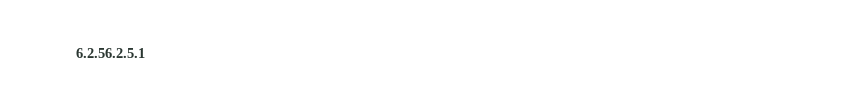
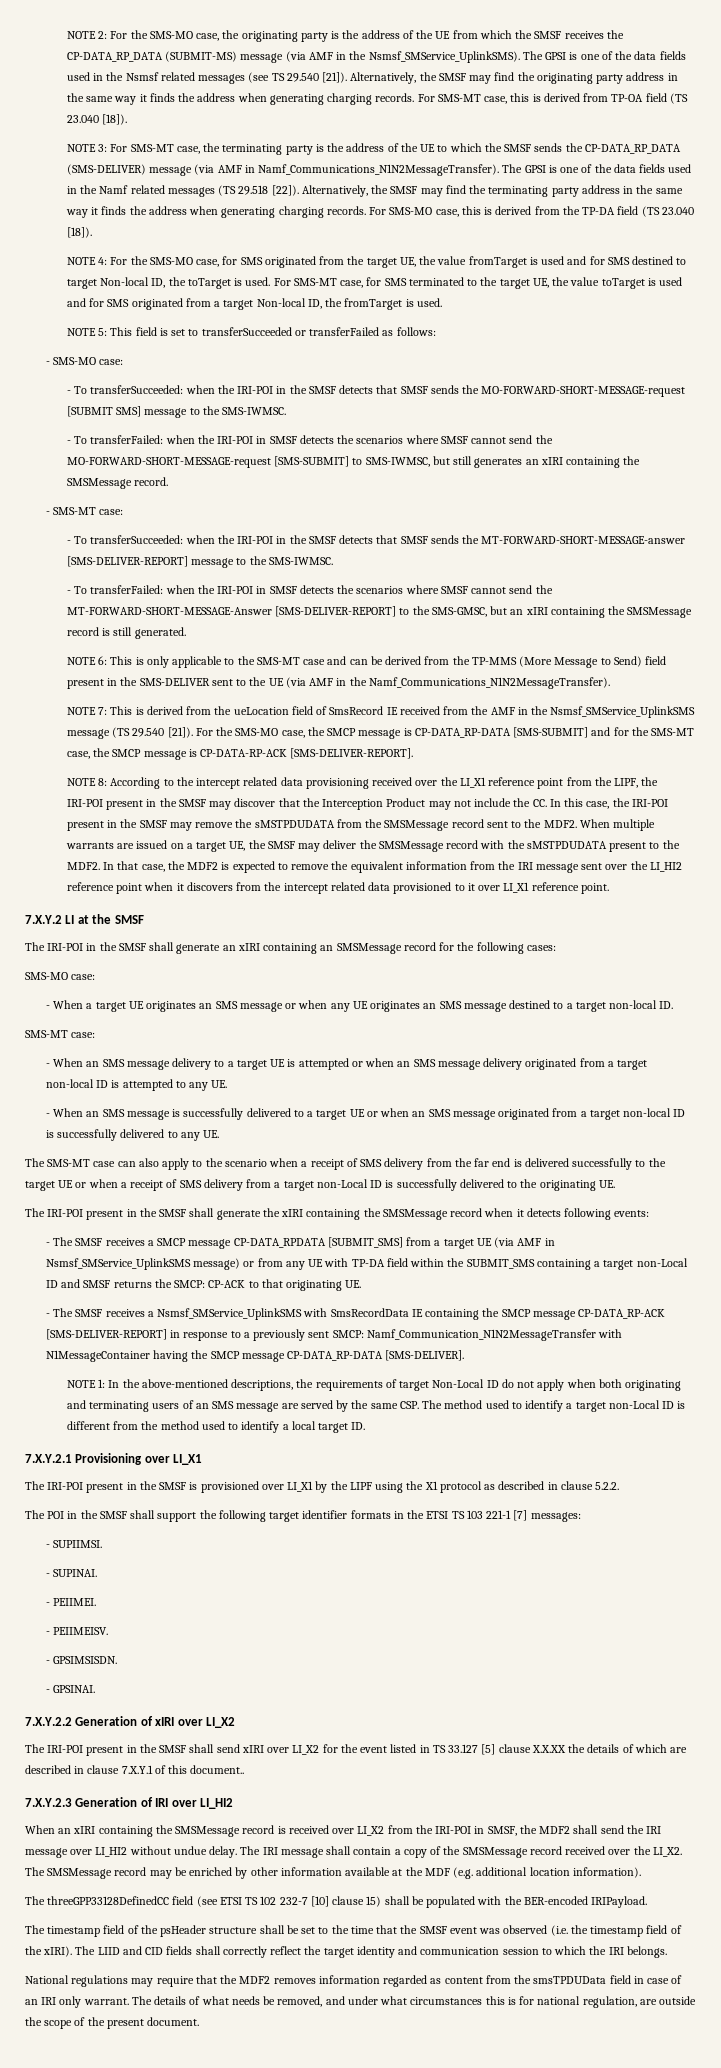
[76,48,145,58] 6.2.56.2.5.1 -> [67,30,624,42] [67,51,686,63] [67,72,678,84] [67,93,688,105] [67,114,128,125] [67,143,681,155] [67,164,692,176] [67,185,683,197] [66,206,694,218] [67,227,93,238] [67,256,687,268] [67,277,683,289] [67,298,442,310] [67,327,436,336] [46,357,124,365] [67,385,686,397] [67,406,287,418] [67,435,553,444] [67,456,641,468] [67,477,169,489] [46,507,124,515] [67,535,686,544] [67,556,333,568] [67,585,553,594] [67,606,693,618] [67,627,186,639] [67,656,667,668] [67,677,610,689] [67,706,696,718] [67,727,695,739] [67,748,414,760] [67,777,659,789] [67,798,668,810] [67,819,656,831] [66,840,680,852] [67,861,682,873] [67,882,609,894] [25,914,144,924] [25,942,556,954] [25,972,96,980] [46,1000,674,1012] [25,1030,96,1038] [46,1058,648,1070] [46,1079,228,1091] [46,1108,686,1120] [46,1129,220,1141] [25,1158,666,1170] [25,1179,615,1191] [25,1208,650,1220] [46,1237,555,1249] [46,1258,688,1270] [46,1279,362,1291] [46,1308,666,1320] [46,1329,623,1341] [46,1350,465,1362] [67,1379,682,1391] [67,1400,686,1412] [67,1421,366,1433] [25,1453,203,1465] [25,1481,620,1493] [25,1510,581,1522] [46,1540,103,1548] [46,1569,98,1577] [46,1598,97,1606] [46,1627,109,1635] [46,1656,118,1664] [46,1685,96,1693] [25,1716,235,1728] [25,1744,688,1756] [25,1765,245,1774] [25,1797,233,1809] [25,1825,662,1837] [25,1846,682,1858] [25,1867,641,1879] [25,1896,648,1908] [25,1925,682,1937] [25,1946,667,1958] [25,1975,683,1987] [25,1996,697,2008] [25,2017,200,2029] NOTE 2: For the SMS-MO case, the originating party is the address of the UE from which the SMSF receives the CP-DATA_RP_DATA (SUBMIT-MS) message (via AMF in the Nsmsf_SMService_UplinkSMS). The GPSI is one of the data fields used in the Nsmsf related messages (see TS 29.540 [21]). Alternatively, the SMSF may find the originating party address in the same way it finds the address when generating charging records. For SMS-MT case, this is derived from TP-OA field (TS 23.040 [18]). // NOTE 3: For SMS-MT case, the terminating party is the address of the UE to which the SMSF sends the CP-DATA_RP_DATA (SMS-DELIVER) message (via AMF in Namf_Communications_N1N2MessageTransfer). The GPSI is one of the data fields used in the Namf related messages (TS 29.518 [22]). Alternatively, the SMSF may find the terminating party address in the same way it finds the address when generating charging records. For SMS-MO case, this is derived from the TP-DA field (TS 23.040 [18]). // NOTE 4: For the SMS-MO case, for SMS originated from the target UE, the value fromTarget is used and for SMS destined to target Non-local ID, the toTarget is used. For SMS-MT case, for SMS terminated to the target UE, the value toTarget is used and for SMS originated from a target Non-local ID, the fromTarget is used. // NOTE 5: This field is set to transferSucceeded or transferFailed as follows: // - SMS-MO case: // - To transferSucceeded: when the IRI-POI in the SMSF detects that SMSF sends the MO-FORWARD-SHORT-MESSAGE-request [SUBMIT SMS] message to the SMS-IWMSC. // - To transferFailed: when the IRI-POI in SMSF detects the scenarios where SMSF cannot send the MO-FORWARD-SHORT-MESSAGE-request [SMS-SUBMIT] to SMS-IWMSC, but still generates an xIRI containing the SMSMessage record. // - SMS-MT case: // - To transferSucceeded: when the IRI-POI in the SMSF detects that SMSF sends the MT-FORWARD-SHORT-MESSAGE-answer [SMS-DELIVER-REPORT] message to the SMS-IWMSC. // - To transferFailed: when the IRI-POI in SMSF detects the scenarios where SMSF cannot send the MT-FORWARD-SHORT-MESSAGE-Answer [SMS-DELIVER-REPORT] to the SMS-GMSC, but an xIRI containing the SMSMessage record is still generated. // NOTE 6: This is only applicable to the SMS-MT case and can be derived from the TP-MMS (More Message to Send) field present in the SMS-DELIVER sent to the UE (via AMF in the Namf_Communications_N1N2MessageTransfer). // NOTE 7: This is derived from the ueLocation field of SmsRecord IE received from the AMF in the Nsmsf_SMService_UplinkSMS message (TS 29.540 [21]). For the SMS-MO case, the SMCP message is CP-DATA_RP-DATA [SMS-SUBMIT] and for the SMS-MT case, the SMCP message is CP-DATA-RP-ACK [SMS-DELIVER-REPORT]. // NOTE 8: According to the intercept related data provisioning received over the LI_X1 reference point from the LIPF, the IRI-POI present in the SMSF may discover that the Interception Product may not include the CC. In this case, the IRI-POI present in the SMSF may remove the sMSTPDUDATA from the SMSMessage record sent to the MDF2. When multiple warrants are issued on a target UE, the SMSF may deliver the SMSMessage record with the sMSTPDUDATA present to the MDF2. In that case, the MDF2 is expected to remove the equivalent information from the IRI message sent over the LI_HI2 reference point when it discovers from the intercept related data provisioned to it over LI_X1 reference point. // 7.X.Y.2 LI at the SMSF // The IRI-POI in the SMSF shall generate an xIRI containing an SMSMessage record for the following cases: // SMS-MO case: // - When a target UE originates an SMS message or when any UE originates an SMS message destined to a target non-local ID. // SMS-MT case: // - When an SMS message delivery to a target UE is attempted or when an SMS message delivery originated from a target non-local ID is attempted to any UE. // - When an SMS message is successfully delivered to a target UE or when an SMS message originated from a target non-local ID is successfully delivered to any UE. // The SMS-MT case can also apply to the scenario when a receipt of SMS delivery from the far end is delivered successfully to the target UE or when a receipt of SMS delivery from a target non-Local ID is successfully delivered to the originating UE. // The IRI-POI present in the SMSF shall generate the xIRI containing the SMSMessage record when it detects following events: // - The SMSF receives a SMCP message CP-DATA_RPDATA [SUBMIT_SMS] from a target UE (via AMF in Nsmsf_SMService_UplinkSMS message) or from any UE with TP-DA field within the SUBMIT_SMS containing a target non-Local ID and SMSF returns the SMCP: CP-ACK to that originating UE. // - The SMSF receives a Nsmsf_SMService_UplinkSMS with SmsRecordData IE containing the SMCP message CP-DATA_RP-ACK [SMS-DELIVER-REPORT] in response to a previously sent SMCP: Namf_Communication_N1N2MessageTransfer with N1MessageContainer having the SMCP message CP-DATA_RP-DATA [SMS-DELIVER]. // NOTE 1: In the above-mentioned descriptions, the requirements of target Non-Local ID do not apply when both originating and terminating users of an SMS message are served by the same CSP. The method used to identify a target non-Local ID is different from the method used to identify a local target ID. // 7.X.Y.2.1 Provisioning over LI_X1 // The IRI-POI present in the SMSF is provisioned over LI_X1 by the LIPF using the X1 protocol as described in clause 5.2.2. // The POI in the SMSF shall support the following target identifier formats in the ETSI TS 103 221-1 [7] messages: // - SUPIIMSI. // - SUPINAI. // - PEIIMEI. // - PEIIMEISV. // - GPSIMSISDN. // - GPSINAI. // 7.X.Y.2.2 Generation of xIRI over LI_X2 // The IRI-POI present in the SMSF shall send xIRI over LI_X2 for the event listed in TS 33.127 [5] clause X.X.XX the details of which are described in clause 7.X.Y.1 of this document.. // 7.X.Y.2.3 Generation of IRI over LI_HI2 // When an xIRI containing the SMSMessage record is received over LI_X2 from the IRI-POI in SMSF, the MDF2 shall send the IRI message over LI_HI2 without undue delay. The IRI message shall contain a copy of the SMSMessage record received over the LI_X2. The SMSMessage record may be enriched by other information available at the MDF (e.g. additional location information). // The threeGPP33128DefinedCC field (see ETSI TS 102 232-7 [10] clause 15) shall be populated with the BER-encoded IRIPayload. // The timestamp field of the psHeader structure shall be set to the time that the SMSF event was observed (i.e. the timestamp field of the xIRI). The LIID and CID fields shall correctly reflect the target identity and communication session to which the IRI belongs. // National regulations may require that the MDF2 removes information regarded as content from the smsTPDUData field in case of an IRI only warrant. The details of what needs be removed, and under what circumstances this is for national regulation, are outside the scope of the present document.

